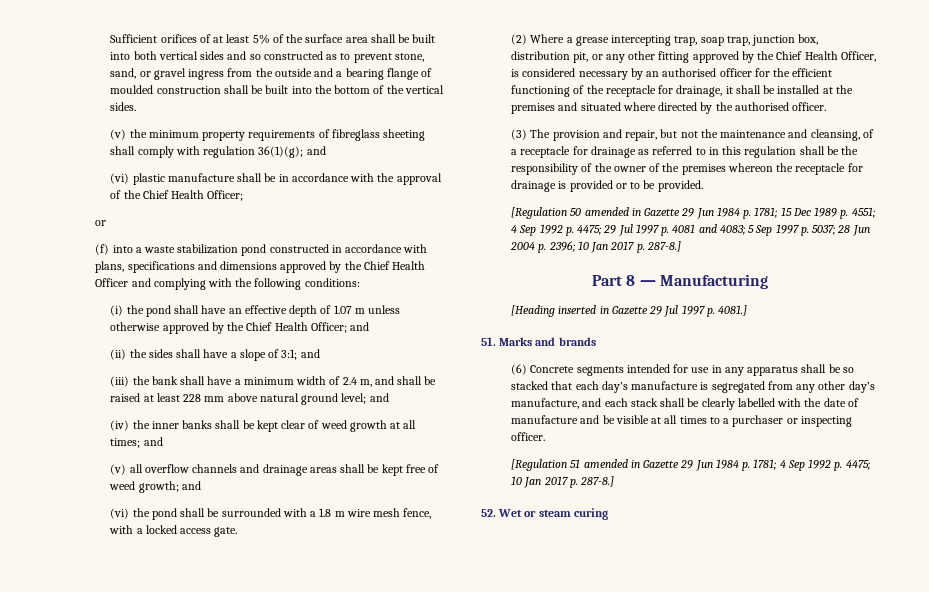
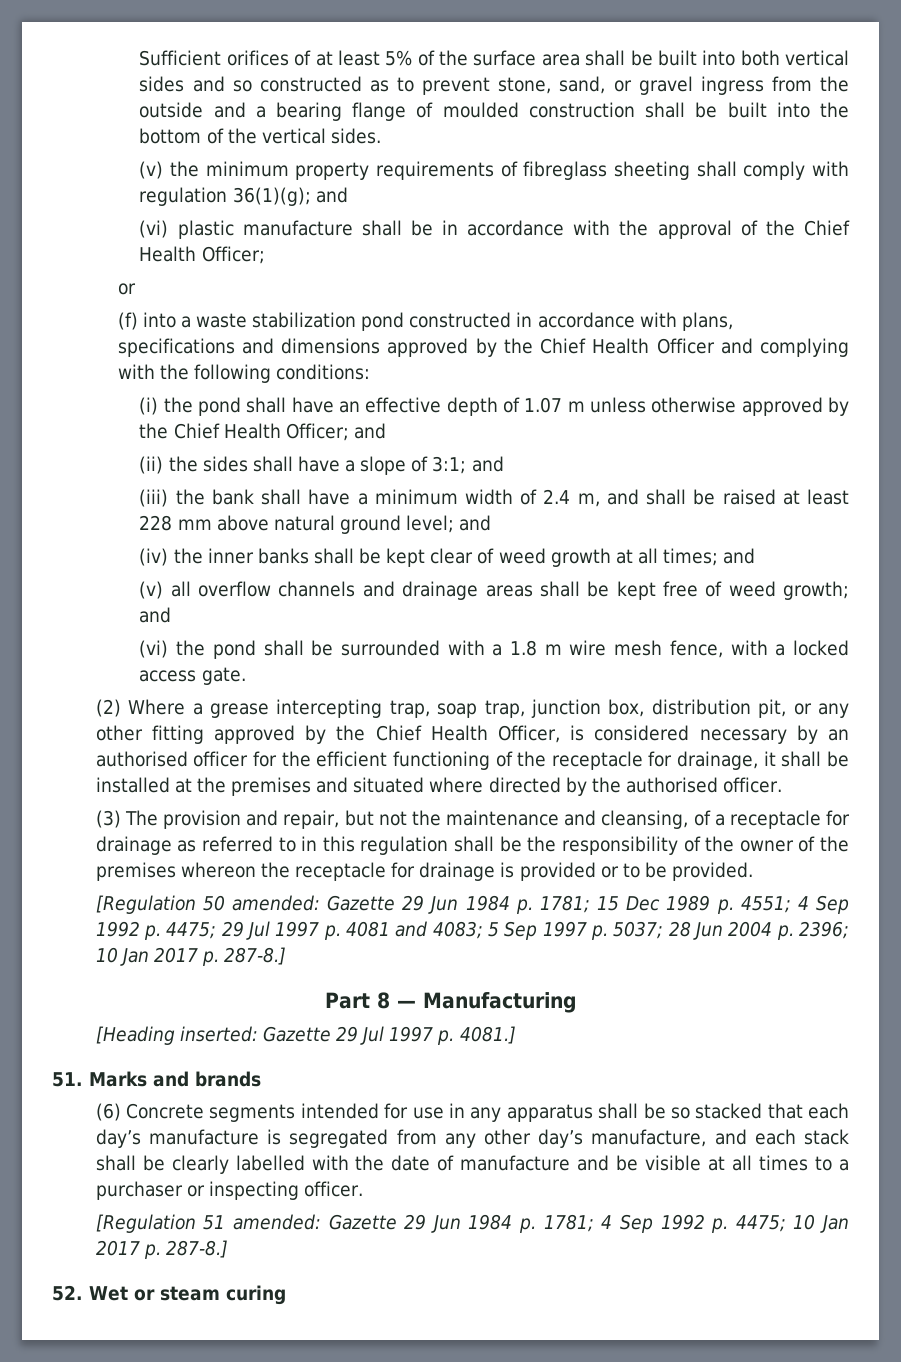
[584,207,641,216] amended in -> [232,895,321,911] amended:
[558,305,609,314] inserted in -> [179,1026,258,1042] inserted:
[583,459,640,468] amended in -> [232,1214,321,1230] amended:

